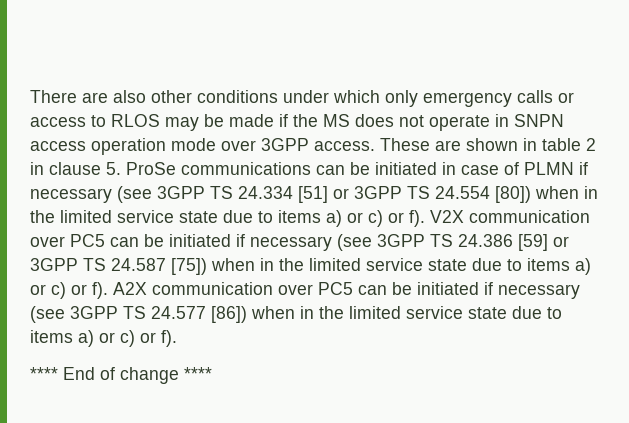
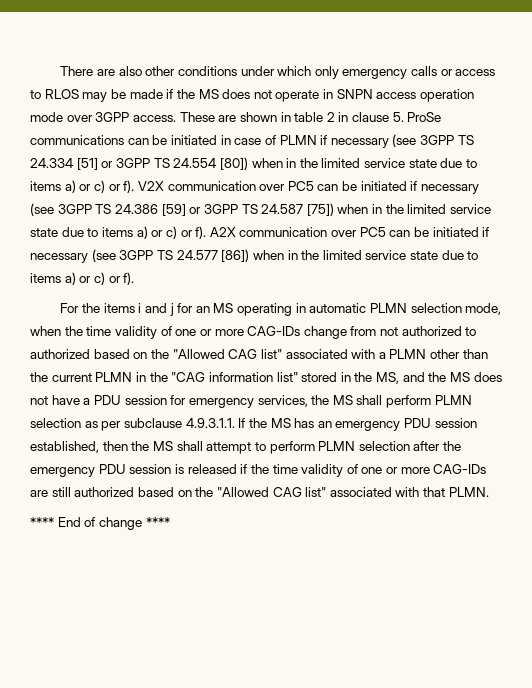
(177, 338) none -> [60,303,502,316] [30,326,477,339] [30,349,488,359] [30,372,502,384] [30,395,472,408] [30,418,477,431] [30,441,462,454] [30,464,487,477] [30,487,489,497] // For the items i and j for an MS operating in automatic PLMN selection mode, when the time validity of one or more CAG-IDs change from not authorized to authorized based on the "Allowed CAG list" associated with a PLMN other than the current PLMN in the "CAG information list" stored in the MS, and the MS does not have a PDU session for emergency services, the MS shall perform PLMN selection as per subclause 4.9.3.1.1. If the MS has an emergency PDU session established, then the MS shall attempt to perform PLMN selection after the emergency PDU session is released if the time validity of one or more CAG-IDs are still authorized based on the "Allowed CAG list" associated with that PLMN.

